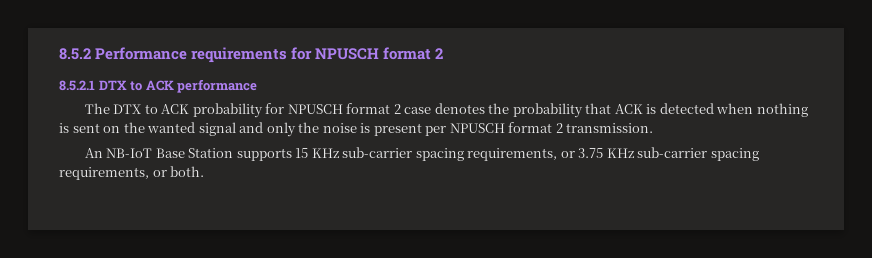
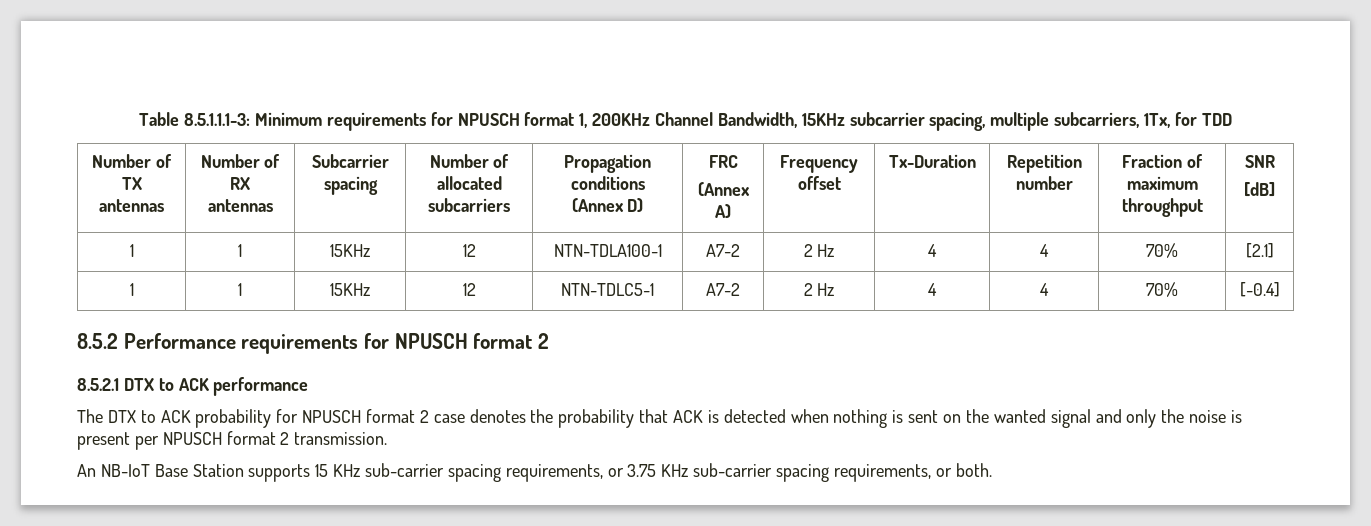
(59, 54) none -> [139,112,1232,131] [92,154,172,168] [121,177,142,190] [99,199,164,212] [200,154,281,168] [230,177,250,190] [207,199,273,212] [311,154,389,168] [323,176,378,195] [429,154,510,168] [436,176,502,190] [428,198,510,212] [564,154,651,173] [570,176,645,190] [571,198,644,213] [708,155,738,168] [697,182,750,197] [715,204,731,219] [780,155,858,173] [797,176,841,190] [888,154,976,168] [1006,154,1082,173] [1015,176,1073,190] [1122,154,1203,168] [1126,176,1198,190] [1121,198,1203,217] [1244,155,1275,168] [1244,182,1275,197] [129,244,134,257] [238,244,242,257] [330,244,370,257] [462,244,476,257] [553,244,662,257] [706,244,741,257] [803,244,835,257] [928,244,937,257] [1040,244,1049,257] [1146,243,1178,258] [1245,243,1274,258] [129,283,134,296] [238,283,242,296] [330,283,370,296] [462,283,476,296] [561,283,655,296] [706,283,741,296] [803,283,835,296] [928,283,937,296] [1040,283,1049,296] [1146,282,1178,297] [1239,282,1280,297] Table 8.5.1.1.1-3: Minimum requirements for NPUSCH format 1, 200KHz Channel Bandwidth, 15KHz subcarrier spacing, multiple subcarriers, 1Tx, for TDD // Number of TX antennas | Number of RX antennas | Subcarrier spacing | Number of allocated subcarriers | Propagation conditions (Annex D) | FRC // (Annex A) | Frequency offset | Tx-Duration | Repetition number | Fraction of maximum throughput | SNR // [dB] // 1 | 1 | 15KHz | 12 | NTN-TDLA100-1 | A7-2 | 2 Hz | 4 | 4 | 70% | [2.1] // 1 | 1 | 15KHz | 12 | NTN-TDLC5-1 | A7-2 | 2 Hz | 4 | 4 | 70% | [-0.4] //

